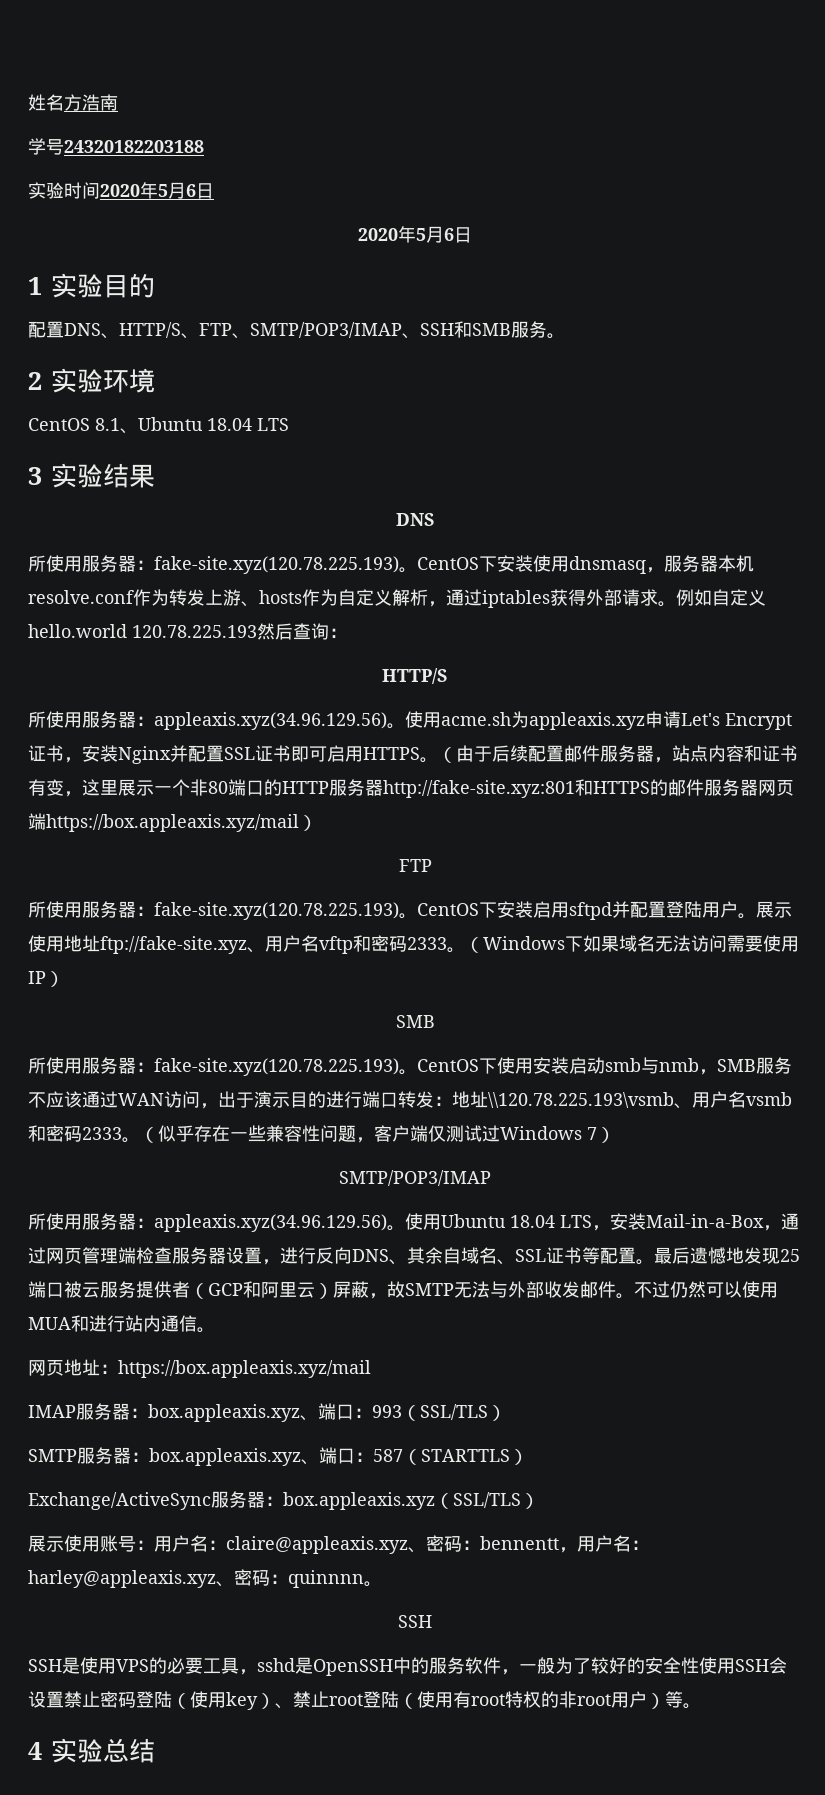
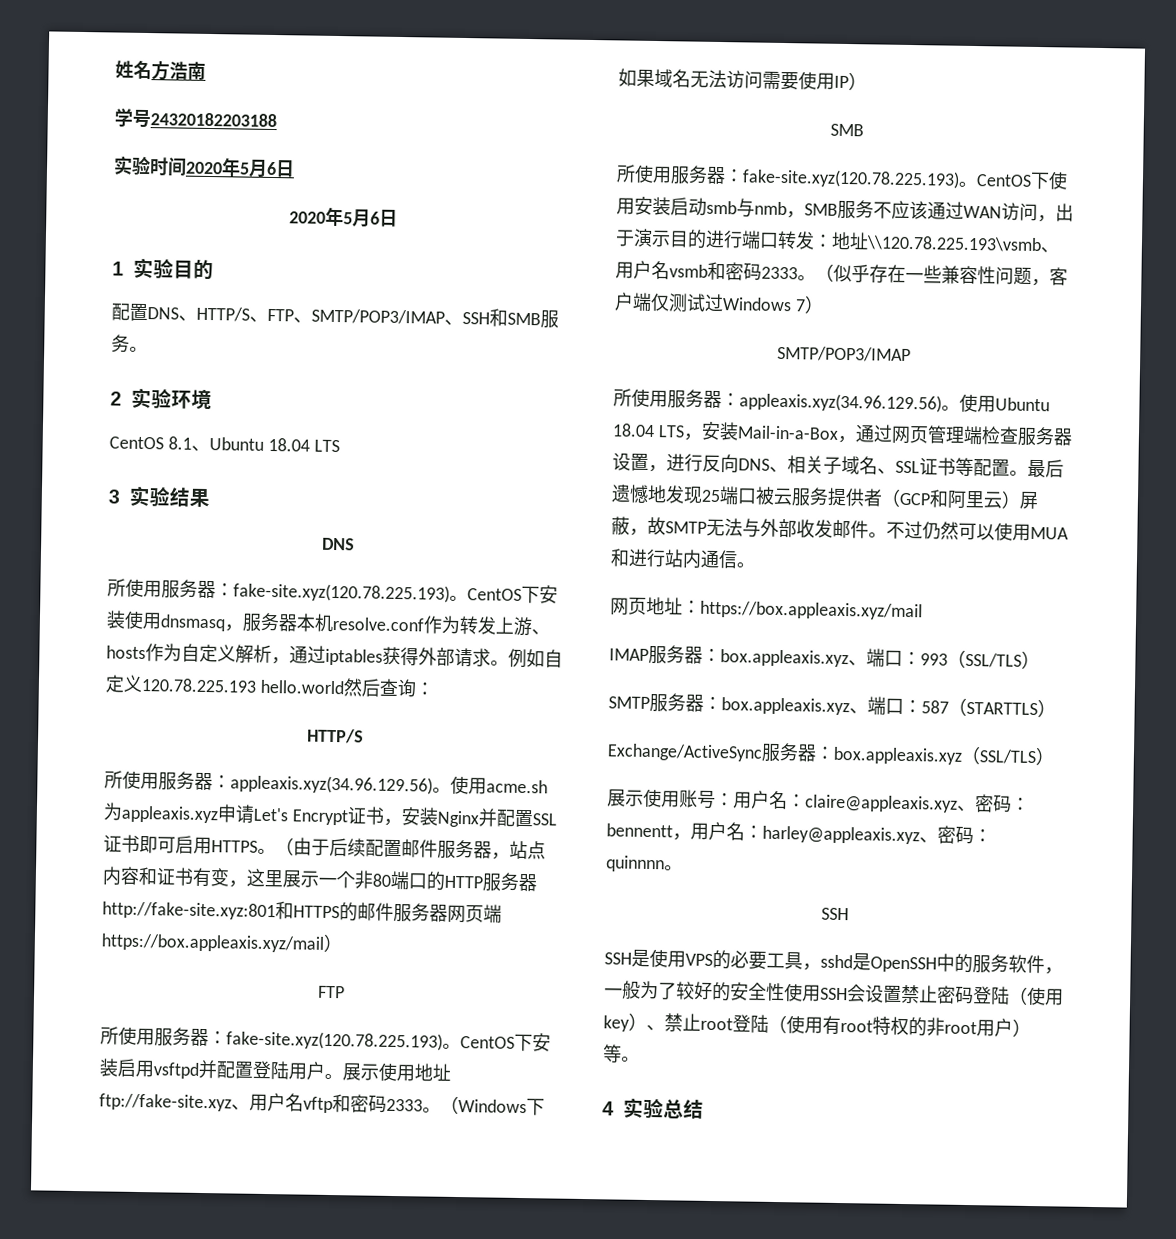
[28,624,257,638] hello.world 120.78.225.193 -> [141,678,345,695] 120.78.225.193 hello.world
[569,902,612,920] sftpd -> [153,1062,199,1079] vsftpd
[407,1247,461,1264] 其余自 -> [787,455,842,475] 相关子

